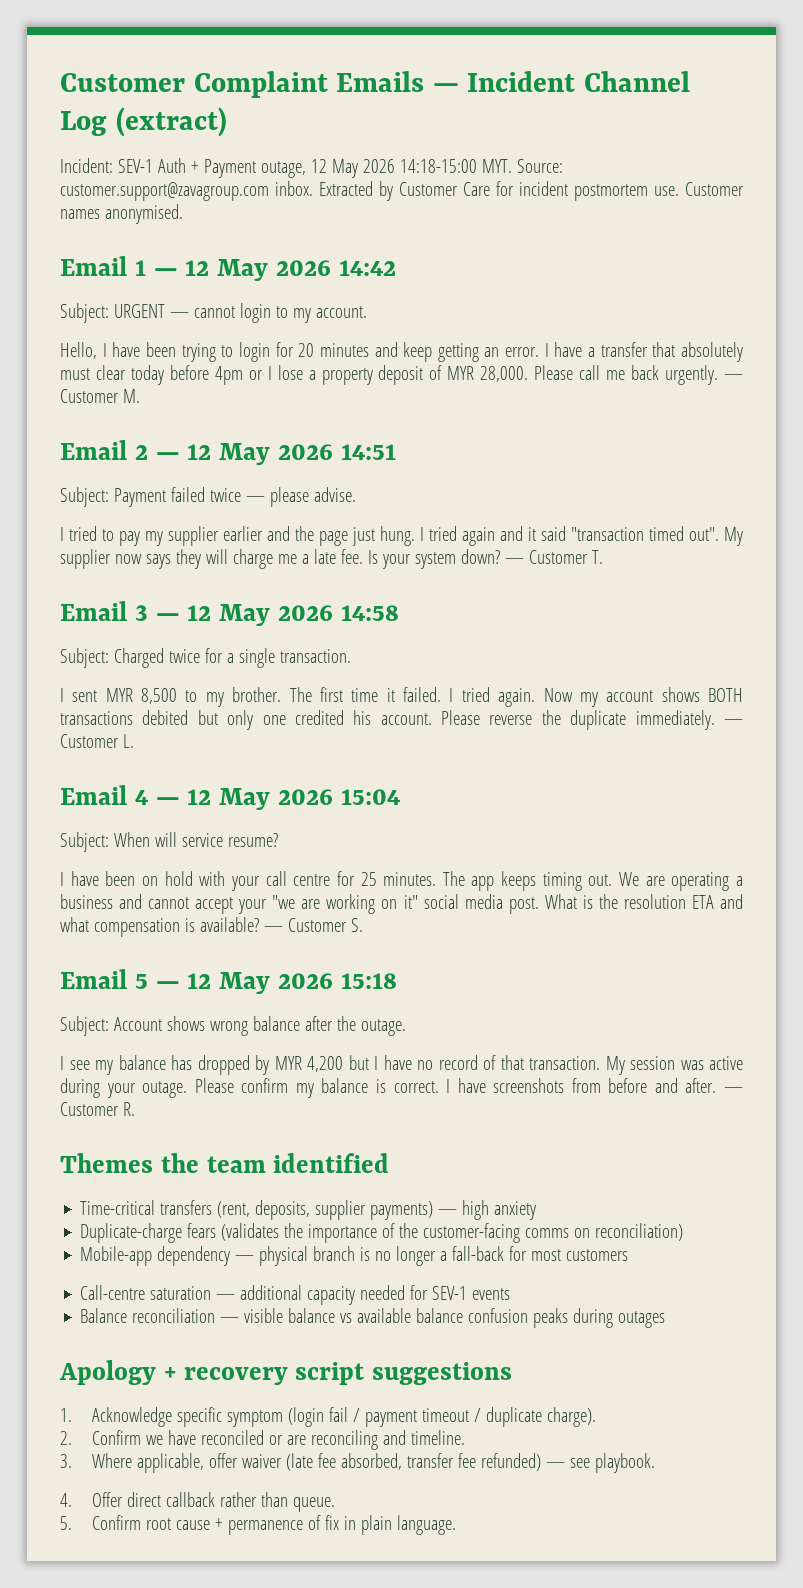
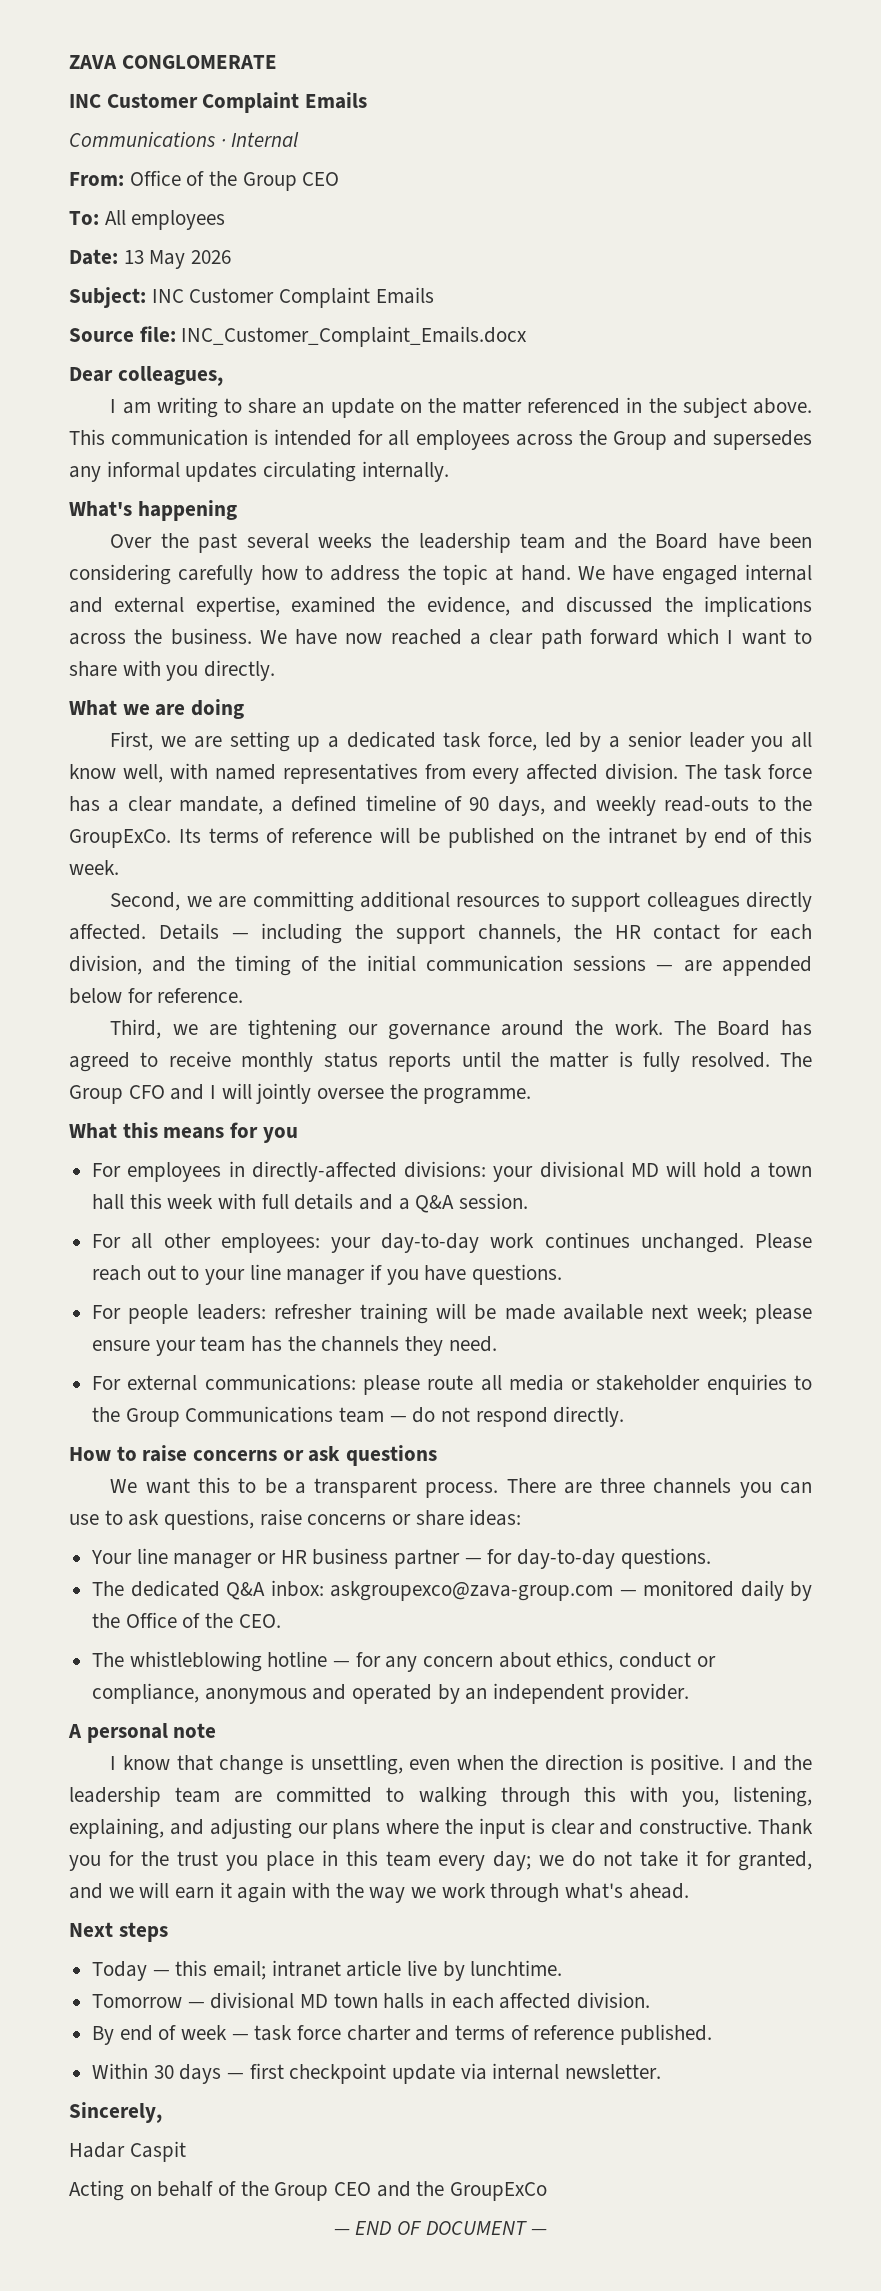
[60,71,690,98] [60,107,227,137] [60,158,563,178] [60,181,744,201] [60,204,183,224] [60,256,396,281] [60,303,367,323] [60,342,743,362] [60,365,743,385] [60,389,140,403] [60,440,396,465] [60,487,356,507] [60,526,743,546] [60,549,603,569] [60,601,399,626] [60,648,351,668] [60,687,743,707] [60,710,743,730] [60,734,134,748] [60,785,400,810] [60,832,278,852] [60,871,743,891] [60,894,743,914] [60,917,363,937] [60,969,397,994] [60,1016,406,1036] [60,1055,743,1075] [60,1078,743,1098] [60,1102,135,1116] [60,1153,390,1173] [80,1200,537,1220] [80,1223,684,1243] [80,1246,629,1266] [80,1285,511,1305] [80,1308,666,1328] [59,1360,513,1385] [60,1407,597,1427] [60,1430,466,1450] [60,1453,656,1473] [60,1492,336,1512] [60,1515,457,1535] Customer Complaint Emails — Incident Channel Log (extract) // Incident: SEV-1 Auth + Payment outage, 12 May 2026 14:18-15:00 MYT. Source: customer.support@zavagroup.com inbox. Extracted by Customer Care for incident postmortem use. Customer names anonymised. // Email 1 — 12 May 2026 14:42 // Subject: URGENT — cannot login to my account. // Hello, I have been trying to login for 20 minutes and keep getting an error. I have a transfer that absolutely must clear today before 4pm or I lose a property deposit of MYR 28,000. Please call me back urgently. — Customer M. // Email 2 — 12 May 2026 14:51 // Subject: Payment failed twice — please advise. // I tried to pay my supplier earlier and the page just hung. I tried again and it said "transaction timed out". My supplier now says they will charge me a late fee. Is your system down? — Customer T. // Email 3 — 12 May 2026 14:58 // Subject: Charged twice for a single transaction. // I sent MYR 8,500 to my brother. The first time it failed. I tried again. Now my account shows BOTH transactions debited but only one credited his account. Please reverse the duplicate immediately. — Customer L. // Email 4 — 12 May 2026 15:04 // Subject: When will service resume? // I have been on hold with your call centre for 25 minutes. The app keeps timing out. We are operating a business and cannot accept your "we are working on it" social media post. What is the resolution ETA and what compensation is available? — Customer S. // Email 5 — 12 May 2026 15:18 // Subject: Account shows wrong balance after the outage. // I see my balance has dropped by MYR 4,200 but I have no record of that transaction. My session was active during your outage. Please confirm my balance is correct. I have screenshots from before and after. — Customer R. // Themes the team identified // Time-critical transfers (rent, deposits, supplier payments) — high anxiety // Duplicate-charge fears (validates the importance of the customer-facing comms on reconciliation) // Mobile-app dependency — physical branch is no longer a fall-back for most customers // Call-centre saturation — additional capacity needed for SEV-1 events // Balance reconciliation — visible balance vs available balance confusion peaks during outages // Apology + recovery script suggestions // 1. Acknowledge specific symptom (login fail / payment timeout / duplicate charge). // 2. Confirm we have reconciled or are reconciling and timeline. // 3. Where applicable, offer waiver (late fee absorbed, transfer fee refunded) — see playbook. // 4. Offer direct callback rather than queue. // 5. Confirm root cause + permanence of fix in plain language. -> [69,55,277,69] [69,92,368,113] [69,131,300,147] [69,170,340,191] [69,210,226,230] [69,249,232,269] [69,287,434,308] [69,326,528,347] [69,366,223,386] [110,397,812,418] [69,429,812,450] [69,461,449,482] [69,500,237,521] [110,532,812,553] [69,564,813,585] [69,596,812,617] [69,628,813,649] [69,660,276,681] [69,699,245,719] [110,731,812,752] [69,763,812,784] [69,795,813,816] [69,827,813,848] [69,860,119,875] [110,891,812,912] [69,923,813,944] [69,955,812,976] [69,988,244,1004] [110,1019,813,1040] [69,1051,812,1072] [69,1083,532,1104] [69,1122,298,1143] [92,1161,812,1182] [92,1193,529,1213] [92,1232,812,1253] [92,1264,563,1285] [92,1303,813,1324] [92,1336,497,1356] [92,1374,812,1395] [92,1406,625,1427] [69,1445,438,1466] [110,1477,812,1498] [69,1509,522,1530] [91,1548,711,1569] [92,1580,812,1601] [92,1612,281,1628] [92,1651,716,1672] [92,1683,689,1704] [68,1723,217,1743] [110,1754,812,1775] [69,1786,813,1807] [69,1818,813,1839] [69,1850,813,1871] [69,1882,689,1903] [69,1922,168,1942] [92,1960,563,1981] [92,1992,651,2009] [92,2024,713,2045] [92,2063,662,2084] [69,2102,162,2123] [69,2141,186,2162] [69,2180,548,2201] [333,2221,548,2235] ZAVA CONGLOMERATE // INC Customer Complaint Emails // Communications · Internal // From: Office of the Group CEO // To: All employees // Date: 13 May 2026 // Subject: INC Customer Complaint Emails // Source file: INC_Customer_Complaint_Emails.docx // Dear colleagues, // I am writing to share an update on the matter referenced in the subject above. This communication is intended for all employees across the Group and supersedes any informal updates circulating internally. // What's happening // Over the past several weeks the leadership team and the Board have been considering carefully how to address the topic at hand. We have engaged internal and external expertise, examined the evidence, and discussed the implications across the business. We have now reached a clear path forward which I want to share with you directly. // What we are doing // First, we are setting up a dedicated task force, led by a senior leader you all know well, with named representatives from every affected division. The task force has a clear mandate, a defined timeline of 90 days, and weekly read-outs to the GroupExCo. Its terms of reference will be published on the intranet by end of this week. // Second, we are committing additional resources to support colleagues directly affected. Details — including the support channels, the HR contact for each division, and the timing of the initial communication sessions — are appended below for reference. // Third, we are tightening our governance around the work. The Board has agreed to receive monthly status reports until the matter is fully resolved. The Group CFO and I will jointly oversee the programme. // What this means for you // For employees in directly-affected divisions: your divisional MD will hold a town hall this week with full details and a Q&A session. // For all other employees: your day-to-day work continues unchanged. Please reach out to your line manager if you have questions. // For people leaders: refresher training will be made available next week; please ensure your team has the channels they need. // For external communications: please route all media or stakeholder enquiries to the Group Communications team — do not respond directly. // How to raise concerns or ask questions // We want this to be a transparent process. There are three channels you can use to ask questions, raise concerns or share ideas: // Your line manager or HR business partner — for day-to-day questions. // The dedicated Q&A inbox: askgroupexco@zava-group.com — monitored daily by the Office of the CEO. // The whistleblowing hotline — for any concern about ethics, conduct or compliance, anonymous and operated by an independent provider. // A personal note // I know that change is unsettling, even when the direction is positive. I and the leadership team are committed to walking through this with you, listening, explaining, and adjusting our plans where the input is clear and constructive. Thank you for the trust you place in this team every day; we do not take it for granted, and we will earn it again with the way we work through what's ahead. // Next steps // Today — this email; intranet article live by lunchtime. // Tomorrow — divisional MD town halls in each affected division. // By end of week — task force charter and terms of reference published. // Within 30 days — first checkpoint update via internal newsletter. // Sincerely, // Hadar Caspit // Acting on behalf of the Group CEO and the GroupExCo // — END OF DOCUMENT —

